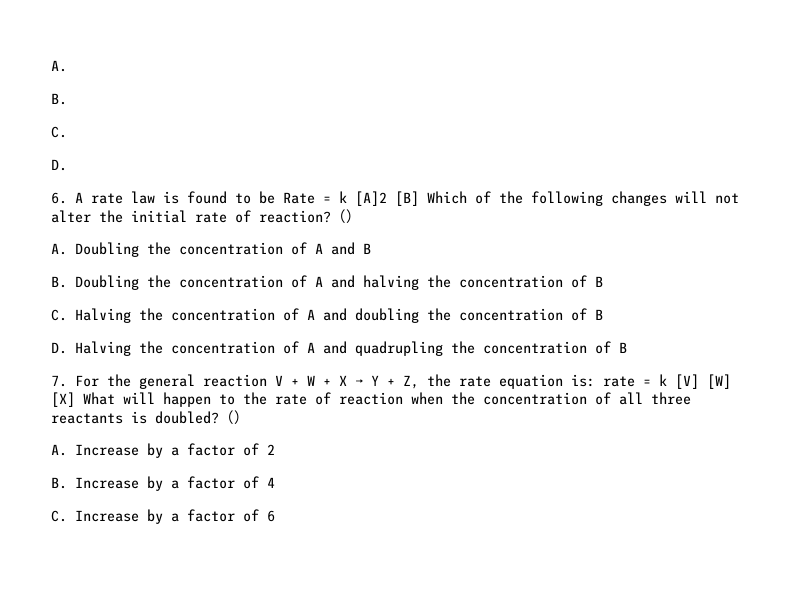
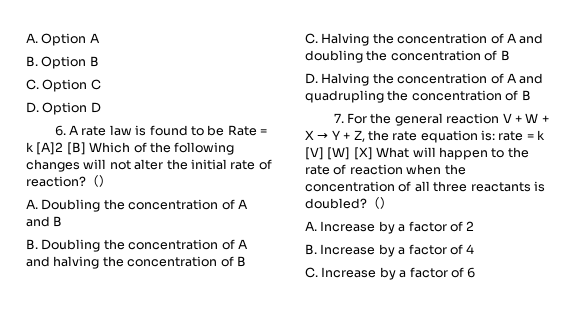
[51,60,67,72] [51,93,67,105] [51,126,67,138] [51,159,67,171] A. // B. // C. // D. -> [26,33,100,46] [26,56,99,69] [26,79,101,92] [26,102,101,115] A. Option A // B. Option B // C. Option C // D. Option D

